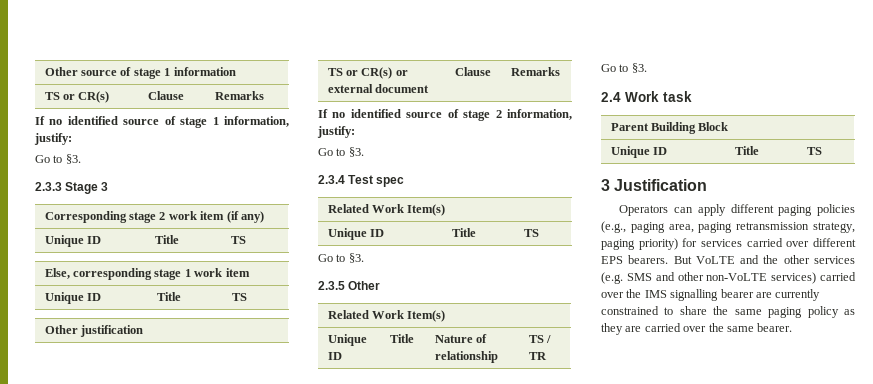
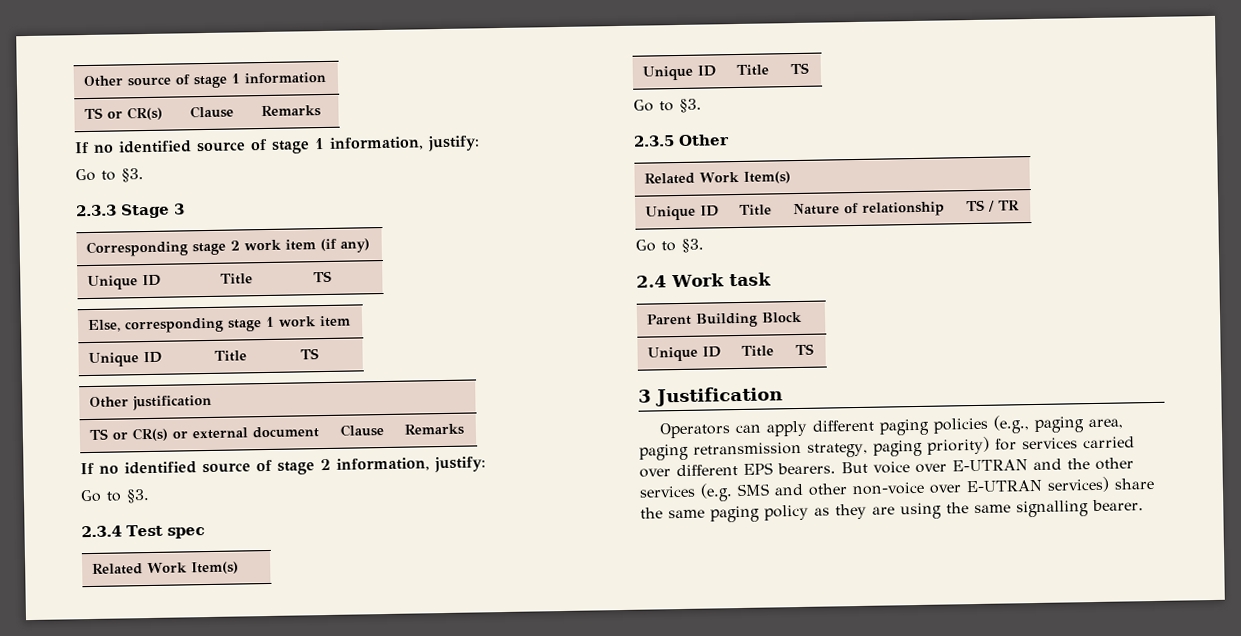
[695,256,735,264] VoLTE -> [873,459,1028,474] voice over E-UTRAN
[706,272,856,284] [601,289,821,301] [601,306,674,315] non-VoLTE services) carried over the IMS signalling bearer are currently constrained to -> [852,476,1110,496] non-voice over E-UTRAN services)
[644,323,754,332] carried over the same -> [900,500,1089,520] using the same signalling

